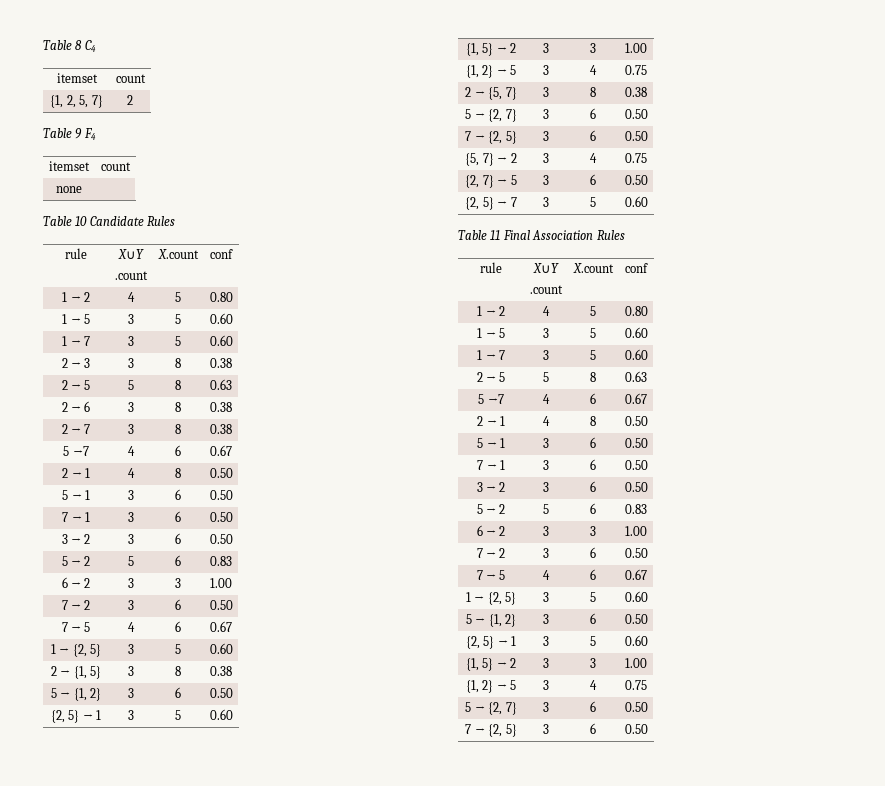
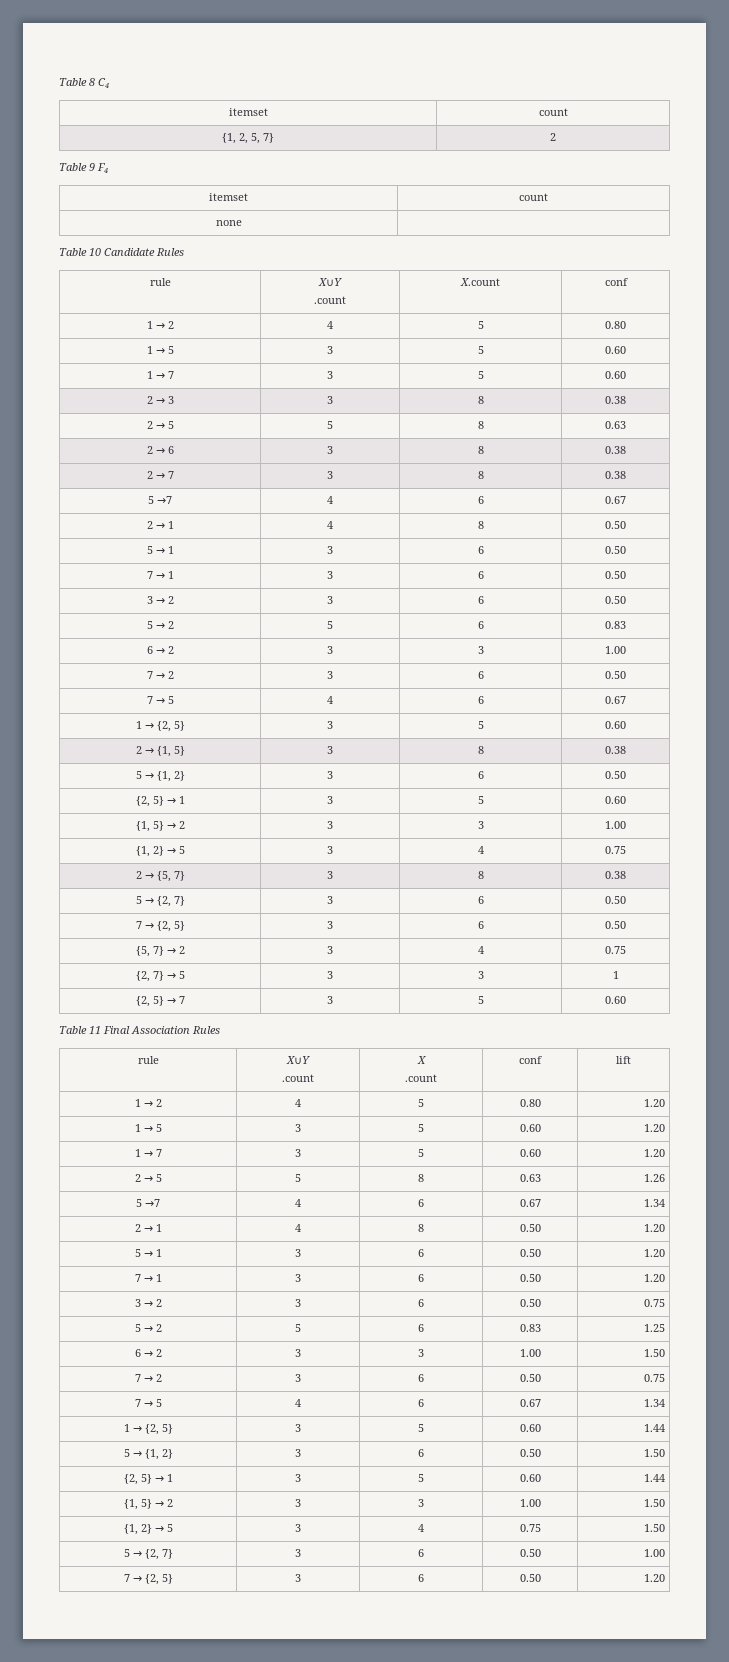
[590,174,596,185] [624,175,648,185] 6 | 0.50 -> [477,971,484,979] [612,971,619,979] 3 | 1
[572,263,614,273] [625,263,648,273] [477,306,505,316] [542,306,550,316] [590,306,596,316] [624,306,648,316] [477,328,505,338] [542,328,549,338] [590,328,596,338] [624,327,648,338] [477,350,505,360] [542,350,549,360] [590,350,596,360] [624,349,648,360] [476,372,506,382] [542,372,549,382] [590,372,596,382] [625,371,647,382] [478,394,504,404] [542,394,550,404] [590,393,596,404] [625,393,647,404] [477,416,505,426] [542,416,550,426] [590,416,596,426] [624,416,648,426] [477,438,505,448] [542,438,549,448] [590,437,596,448] [624,438,648,448] [477,460,505,470] [542,460,549,470] [590,459,596,470] [624,460,648,470] [476,482,506,492] [542,482,549,492] [590,481,596,492] [624,482,648,492] [476,504,506,514] [542,504,549,514] [590,503,596,514] [625,504,647,514] [476,525,506,536] [542,526,549,536] [590,526,596,536] [625,526,647,536] [476,548,506,558] [542,548,549,558] [590,547,596,558] [624,548,648,558] [476,570,506,580] [542,570,550,580] [590,569,596,580] [625,569,647,580] [465,592,517,605] [542,592,549,602] [590,592,596,602] [624,591,648,602] [465,614,517,627] [542,614,549,624] [590,613,596,624] [624,614,648,624] [465,636,517,649] [542,636,549,646] [590,636,596,646] [624,635,648,646] [465,658,517,671] [542,658,549,668] [590,658,596,668] [625,658,647,668] [465,680,517,693] [542,680,549,690] [590,680,597,690] [625,680,647,690] [465,702,517,715] [542,702,549,712] [590,701,596,712] [624,702,648,712] [465,724,517,737] [542,724,549,734] [590,723,596,734] [624,724,648,734] X.count | conf // 1 → 2 | 4 | 5 | 0.80 // 1 → 5 | 3 | 5 | 0.60 // 1 → 7 | 3 | 5 | 0.60 // 2 → 5 | 5 | 8 | 0.63 // 5 →7 | 4 | 6 | 0.67 // 2 → 1 | 4 | 8 | 0.50 // 5 → 1 | 3 | 6 | 0.50 // 7 → 1 | 3 | 6 | 0.50 // 3 → 2 | 3 | 6 | 0.50 // 5 → 2 | 5 | 6 | 0.83 // 6 → 2 | 3 | 3 | 1.00 // 7 → 2 | 3 | 6 | 0.50 // 7 → 5 | 4 | 6 | 0.67 // 1 → {2, 5} | 3 | 5 | 0.60 // 5 → {1, 2} | 3 | 6 | 0.50 // {2, 5} → 1 | 3 | 5 | 0.60 // {1, 5} → 2 | 3 | 3 | 1.00 // {1, 2} → 5 | 3 | 4 | 0.75 // 5 → {2, 7} | 3 | 6 | 0.50 // 7 → {2, 5} | 3 | 6 | 0.50 -> [416,1056,426,1064] [405,1074,437,1082] [519,1056,542,1064] [616,1056,631,1064] [134,1099,162,1107] [295,1099,301,1107] [418,1099,424,1107] [519,1099,541,1107] [643,1099,665,1107] [134,1124,162,1132] [295,1124,301,1132] [418,1124,424,1132] [519,1124,541,1132] [643,1124,665,1132] [134,1149,162,1157] [295,1149,301,1157] [418,1149,424,1157] [519,1149,541,1157] [643,1149,665,1157] [134,1174,162,1182] [295,1174,301,1182] [418,1174,424,1182] [519,1174,541,1182] [643,1174,665,1182] [136,1199,160,1207] [295,1199,301,1207] [418,1199,424,1207] [519,1199,541,1207] [643,1199,665,1207] [134,1224,162,1232] [295,1224,301,1232] [418,1224,424,1232] [519,1224,541,1232] [643,1224,665,1232] [134,1249,162,1257] [295,1249,301,1257] [418,1249,424,1257] [519,1249,541,1257] [643,1249,665,1257] [134,1274,162,1282] [295,1274,301,1282] [418,1274,424,1282] [519,1274,541,1282] [643,1274,665,1282] [134,1299,162,1307] [295,1299,301,1307] [418,1299,424,1307] [519,1299,541,1307] [643,1299,665,1307] [134,1324,162,1332] [295,1324,301,1332] [418,1324,424,1332] [519,1324,541,1332] [643,1324,665,1332] [134,1349,162,1357] [295,1349,301,1357] [418,1349,424,1357] [519,1349,541,1357] [643,1349,665,1357] [134,1374,162,1382] [295,1374,301,1382] [418,1374,424,1382] [519,1374,541,1382] [643,1374,665,1382] [134,1399,162,1407] [295,1399,301,1407] [418,1399,424,1407] [519,1399,541,1407] [643,1399,665,1407] [123,1424,173,1435] [295,1424,301,1432] [418,1424,424,1432] [519,1424,541,1432] [643,1424,665,1432] [123,1449,173,1460] [295,1449,301,1457] [418,1449,424,1457] [519,1449,541,1457] [643,1449,665,1457] [123,1474,173,1485] [295,1474,301,1482] [418,1474,424,1482] [519,1474,541,1482] [643,1474,665,1482] [123,1499,173,1510] [295,1499,301,1507] [418,1499,424,1507] [519,1499,541,1507] [643,1499,665,1507] [123,1524,173,1535] [295,1524,301,1532] [418,1524,424,1532] [519,1524,541,1532] [643,1524,665,1532] [123,1549,173,1560] [295,1549,301,1557] [418,1549,424,1557] [519,1549,541,1557] [643,1549,665,1557] [123,1574,173,1585] [295,1574,301,1582] [418,1574,424,1582] [519,1574,541,1582] [643,1574,665,1582] X // .count | conf | lift // 1 → 2 | 4 | 5 | 0.80 | 1.20 // 1 → 5 | 3 | 5 | 0.60 | 1.20 // 1 → 7 | 3 | 5 | 0.60 | 1.20 // 2 → 5 | 5 | 8 | 0.63 | 1.26 // 5 →7 | 4 | 6 | 0.67 | 1.34 // 2 → 1 | 4 | 8 | 0.50 | 1.20 // 5 → 1 | 3 | 6 | 0.50 | 1.20 // 7 → 1 | 3 | 6 | 0.50 | 1.20 // 3 → 2 | 3 | 6 | 0.50 | 0.75 // 5 → 2 | 5 | 6 | 0.83 | 1.25 // 6 → 2 | 3 | 3 | 1.00 | 1.50 // 7 → 2 | 3 | 6 | 0.50 | 0.75 // 7 → 5 | 4 | 6 | 0.67 | 1.34 // 1 → {2, 5} | 3 | 5 | 0.60 | 1.44 // 5 → {1, 2} | 3 | 6 | 0.50 | 1.50 // {2, 5} → 1 | 3 | 5 | 0.60 | 1.44 // {1, 5} → 2 | 3 | 3 | 1.00 | 1.50 // {1, 2} → 5 | 3 | 4 | 0.75 | 1.50 // 5 → {2, 7} | 3 | 6 | 0.50 | 1.00 // 7 → {2, 5} | 3 | 6 | 0.50 | 1.20

